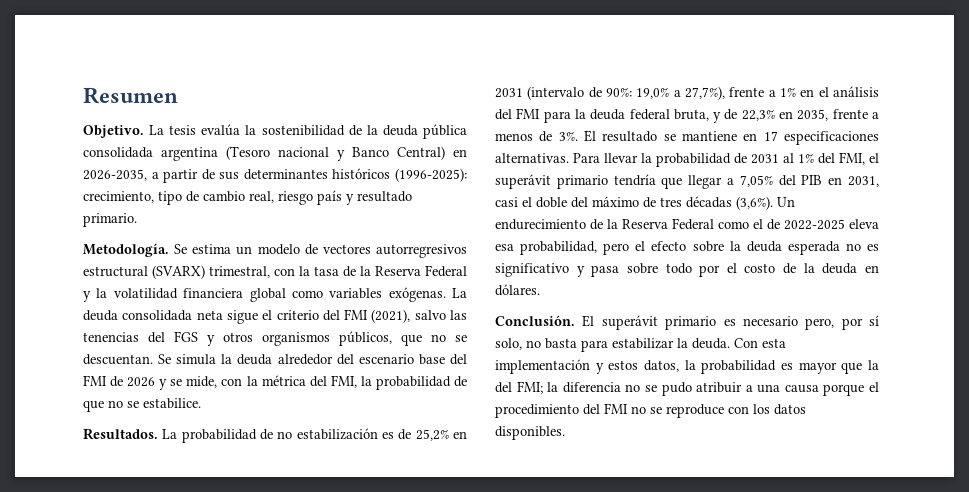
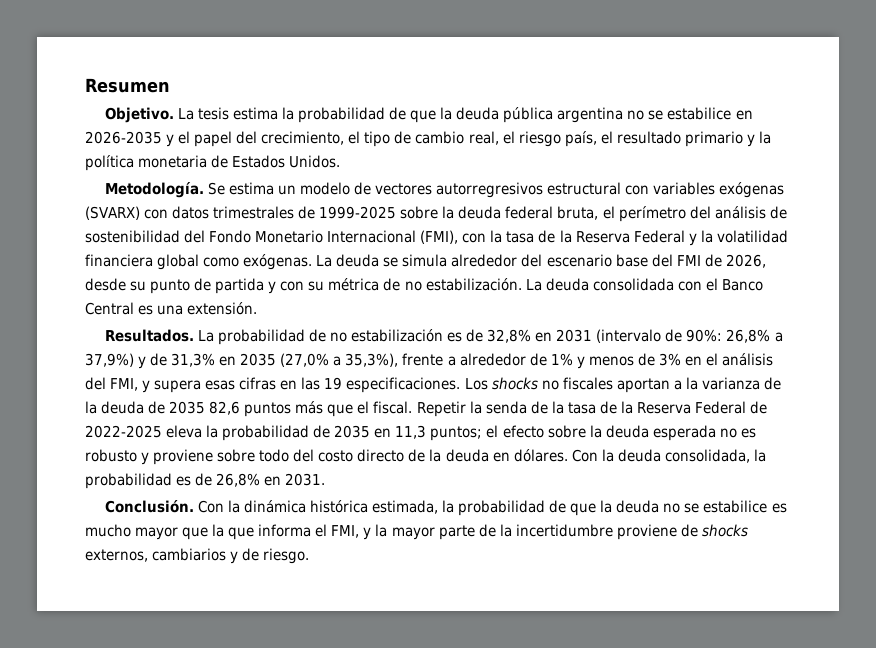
[201,124,467,139] [83,146,467,161] [83,168,467,183] [83,190,412,205] [83,213,137,227] evalúa la sostenibilidad de la deuda pública consolidada argentina (Tesoro nacional y Banco Central) en 2026-2035, a partir de sus determinantes históricos (1996-2025): crecimiento, tipo de cambio real, riesgo país y resultado primario. -> [232,107,753,123] [85,131,771,147] [85,155,341,171] estima la probabilidad de que la deuda pública argentina no se estabilice en 2026-2035 y el papel del crecimiento, el tipo de cambio real, el riesgo país, el resultado primario y la política monetaria de Estados Unidos.
[152,265,270,279] (SVARX) trimestral, -> [625,182,785,198] [85,206,787,222] [85,230,459,244] con variables exógenas (SVARX) con datos trimestrales de 1999-2025 sobre la deuda federal bruta, el perímetro del análisis de sostenibilidad del Fondo Monetario Internacional (FMI),
[329,288,383,299] variables -> (240, 262) none
[122,309,468,324] [83,331,467,346] [83,354,273,365] consolidada neta sigue el criterio del FMI (2021), salvo las tenencias del FGS y otros organismos públicos, que no se descuentan. Se simula la deuda -> [383,254,448,267] se simula
[127,375,467,390] [83,398,201,412] 2026 y se mide, con la métrica del FMI, la probabilidad de que no se estabilice. -> [725,254,766,268] [85,278,763,294] [85,302,258,315] 2026, desde su punto de partida y con su métrica de no estabilización. La deuda consolidada con el Banco Central es una extensión.
[415,429,449,441] 25,2% -> [487,329,532,343] 32,8%
[636,86,879,100] [495,108,880,123] [495,130,879,145] [495,152,879,167] [495,174,880,189] [495,196,795,210] [495,218,763,230] 19,0% a 27,7%), frente a 1% en el análisis del FMI para la deuda federal bruta, y de 22,3% en 2035, frente a menos de 3%. El resultado se mantiene en 17 especificaciones alternativas. Para llevar la probabilidad de 2031 al 1% del FMI, el superávit primario tendría que llegar a 7,05% del PIB en 2031, casi el doble del máximo de tres décadas (3,6%). Un endurecimiento de la Reserva Federal como el -> [726,329,783,343] [85,353,773,369] [85,377,781,393] [85,401,746,417] 26,8% a 37,9%) y de 31,3% en 2035 (27,0% a 35,3%), frente a alrededor de 1% y menos de 3% en el análisis del FMI, y supera esas cifras en las 19 especificaciones. Los shocks no fiscales aportan a la varianza de la deuda de 2035 82,6 puntos más que el fiscal. Repetir la senda de la tasa de la Reserva Federal
[495,241,630,255] esa probabilidad, pero -> [206,425,483,441] la probabilidad de 2035 en 11,3 puntos;
[495,263,776,277] significativo y pasa sobre todo por el costo -> [85,449,405,465] robusto y proviene sobre todo del costo directo
[495,315,879,330] [495,338,786,352] [495,359,879,374] [495,381,879,396] [495,403,806,418] [495,426,565,440] // Conclusión. El superávit primario es necesario pero, por sí solo, no basta para estabilizar la deuda. Con esta implementación y estos datos, la probabilidad es mayor que la del FMI; la diferencia no se pudo atribuir a una causa porque el procedimiento del FMI no se reproduce con los datos disponibles. -> [571,449,766,463] [85,473,326,489] [104,500,787,516] [85,524,748,540] [85,548,310,564] Con la deuda consolidada, la probabilidad es de 26,8% en 2031. // Conclusión. Con la dinámica histórica estimada, la probabilidad de que la deuda no se estabilice es mucho mayor que la que informa el FMI, y la mayor parte de la incertidumbre proviene de shocks externos, cambiarios y de riesgo.

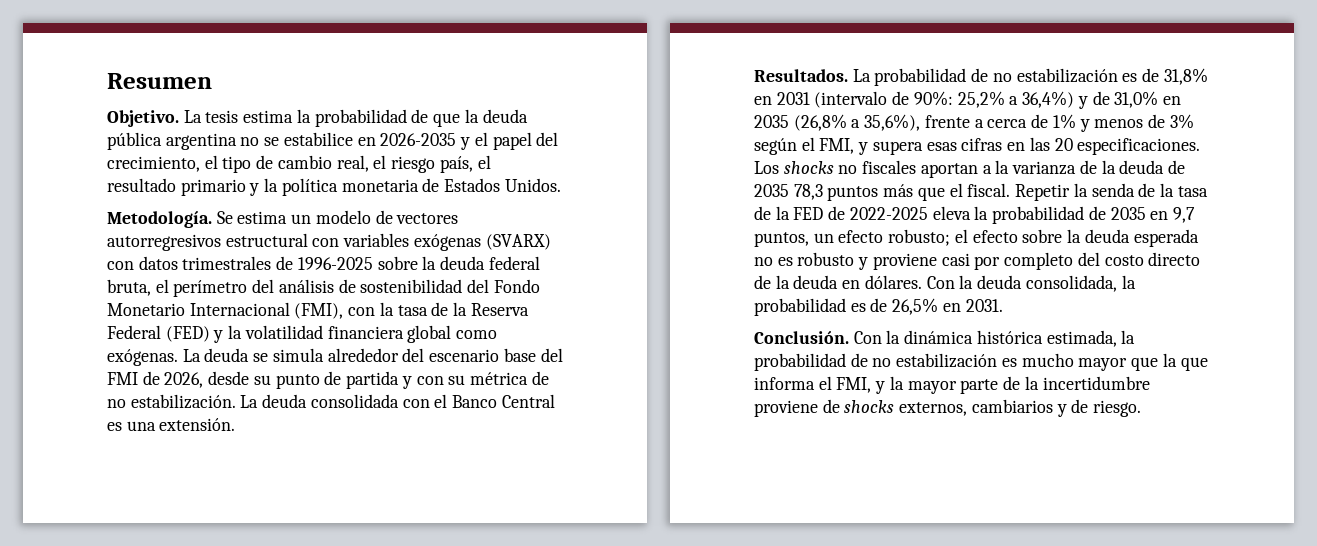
[319,206,397,219] 1999-2025 -> [297,257,373,270] 1996-2025
(685, 236) none -> [165,326,210,342] (FED)
[487,329,532,343] 32,8% -> [1163,68,1208,85] 31,8%
[726,329,783,343] [85,353,216,369] 26,8% a 37,9%) y de 31,3% -> [957,91,1159,109] 25,2% a 36,4%) y de 31,0%
[280,353,399,367] (27,0% a 35,3%), -> [793,114,921,131] (26,8% a 35,6%),
[459,353,526,366] alrededor -> [987,119,1028,128] cerca
[684,353,773,366] [85,377,106,390] en el análisis del -> [754,137,815,155] según el
[324,377,343,390] 19 -> [1054,138,1073,151] 20
[209,401,241,415] 82,6 -> [793,184,823,200] 78,3
[636,401,746,414] Reserva Federal -> [793,207,824,220] FED
[395,425,483,441] 11,3 puntos; -> [1172,207,1195,223] [754,229,951,247] 9,7 puntos, un efecto robusto;
[217,449,290,462] sobre todo -> [941,252,1074,270] casi por completo
[216,473,261,487] 26,8% -> [892,298,939,315] 26,5%
[570,500,768,516] que la deuda no se estabilice -> [872,353,998,368] no estabilización

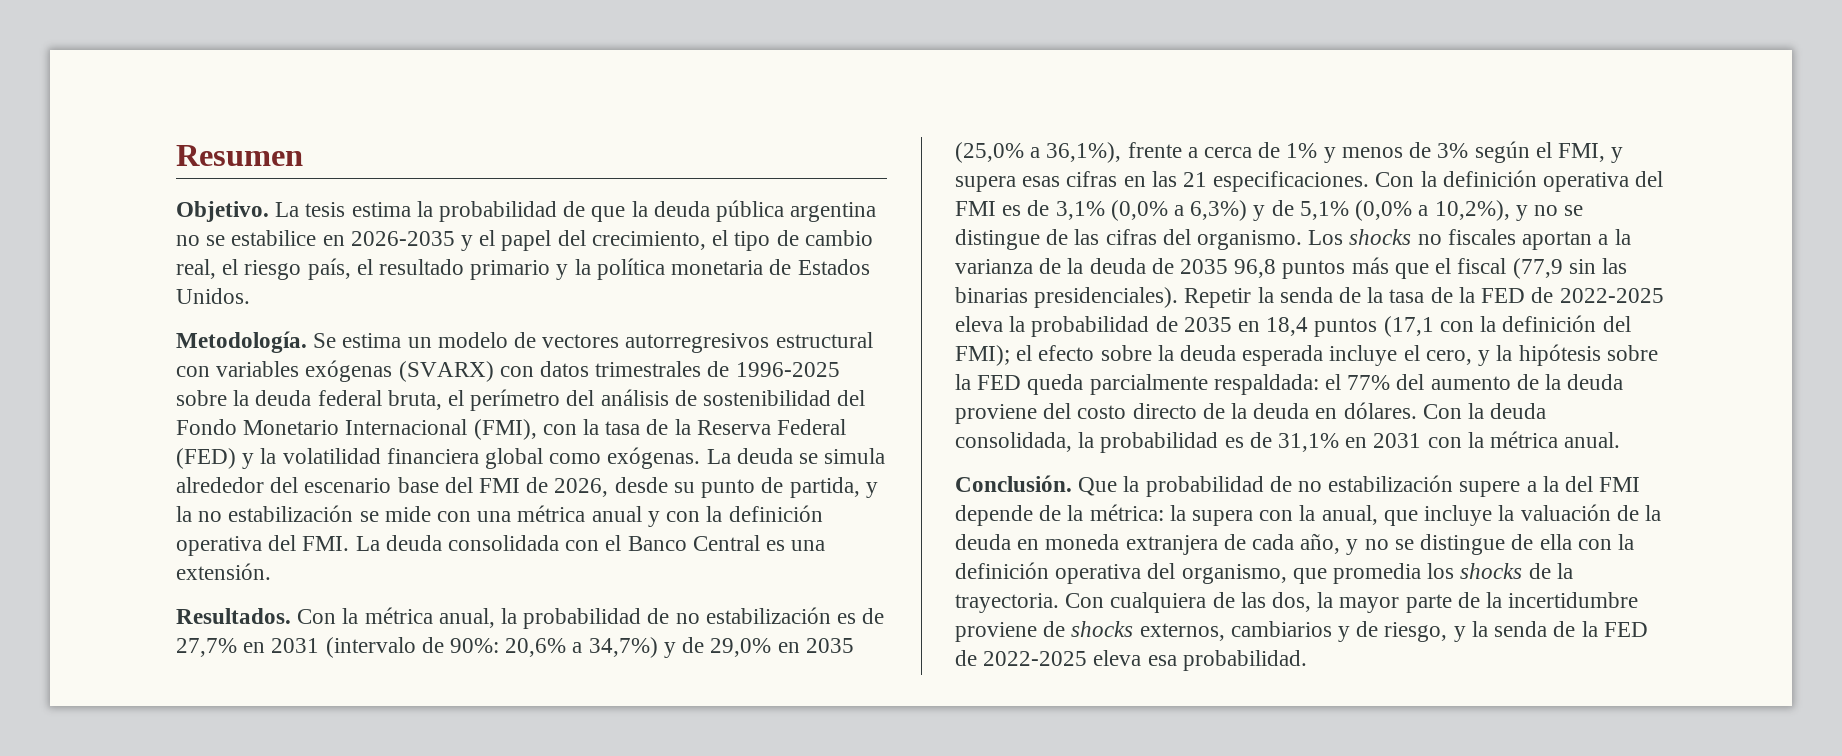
[346,371,549,389] [107,394,236,409] partida y con su métrica de no estabilización. -> [789,477,878,498] [176,505,823,527] [176,535,350,556] partida, y la no estabilización se mide con una métrica anual y con la definición operativa del FMI.
[852,69,871,82] La -> [297,607,518,628] Con la métrica anual, la
[1163,68,1208,85] 31,8% -> [176,638,237,657] 27,7%
[957,91,1159,109] 25,2% a 36,4%) y de 31,0% -> [505,637,772,658] 20,6% a 34,7%) y de 29,0%
[793,114,921,131] (26,8% a 35,6%), -> [955,142,1122,163] (25,0% a 36,1%),
[1054,138,1201,155] 20 especificaciones. -> [1183,170,1664,192] [955,200,1584,221] [955,229,1303,250] 21 especificaciones. Con la definición operativa del FMI es de 3,1% (0,0% a 6,3%) y de 5,1% (0,0% a 10,2%), y no se distingue de las cifras del organismo.
[793,184,823,200] 78,3 -> [1234,259,1277,278] 96,8
[967,183,1011,197] fiscal. -> [1457,258,1627,279] [955,287,1179,308] fiscal (77,9 sin las binarias presidenciales).
[1172,207,1195,223] [754,229,951,247] 9,7 puntos, un efecto robusto; -> [1266,315,1631,337] [955,345,1010,366] 18,4 puntos (17,1 con la definición del FMI);
[754,252,1074,270] no es robusto y proviene casi por completo -> [1329,344,1658,366] [955,374,1624,395] [955,404,1037,424] incluye el cero, y la hipótesis sobre la FED queda parcialmente respaldada: el 77% del aumento de la deuda proviene
[892,298,1003,315] [754,330,1136,347] [754,353,1208,371] [754,376,886,394] 26,5% en 2031. // Conclusión. Con la dinámica histórica estimada, la probabilidad de no estabilización es mucho mayor que la que informa el FMI, y -> [1278,431,1621,452] [955,475,1641,497] [955,504,1661,526] [955,533,1634,555] [955,562,1573,584] [955,592,1312,613] 31,1% en 2031 con la métrica anual. // Conclusión. Que la probabilidad de no estabilización supere a la del FMI depende de la métrica: la supera con la anual, que incluye la valuación de la deuda en moneda extranjera de cada año, y no se distingue de ella con la definición operativa del organismo, que promedia los shocks de la trayectoria. Con cualquiera de las dos,
[1093,400,1142,417] riesgo. -> [1384,621,1648,642] [955,650,1307,671] riesgo, y la senda de la FED de 2022-2025 eleva esa probabilidad.

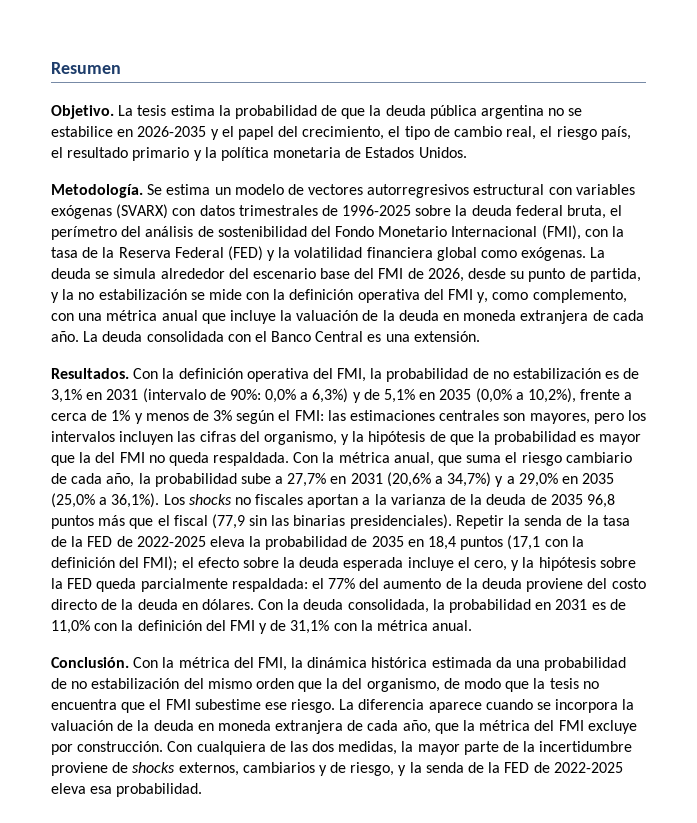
[477,505,823,527] [176,535,350,556] una métrica anual y con la definición operativa del FMI. -> [273,289,627,303] [51,310,644,324] [51,331,79,342] la definición operativa del FMI y, como complemento, con una métrica anual que incluye la valuación de la deuda en moneda extranjera de cada año.
[364,607,495,628] métrica anual, -> [178,368,367,382] definición operativa del FMI,
[176,638,237,657] 27,7% -> [51,389,82,403] 3,1%
[505,637,854,658] [955,142,1122,163] 20,6% a 34,7%) y de 29,0% en 2035 (25,0% a 36,1%), -> [265,388,576,403] 0,0% a 6,3%) y de 5,1% en 2035 (0,0% a 10,2%),
[1557,143,1624,163] [955,170,1664,192] [955,200,1584,221] [955,229,1303,250] FMI, y supera esas cifras en las 21 especificaciones. Con la definición operativa del FMI es de 3,1% (0,0% a 6,3%) y de 5,1% (0,0% a 10,2%), y no se distingue de las cifras del organismo. -> [294,410,646,424] [51,431,641,445] [51,452,632,466] [51,472,615,487] [51,493,160,508] FMI: las estimaciones centrales son mayores, pero los intervalos incluyen las cifras del organismo, y la hipótesis de que la probabilidad es mayor que la del FMI no queda respaldada. Con la métrica anual, que suma el riesgo cambiario de cada año, la probabilidad sube a 27,7% en 2031 (20,6% a 34,7%) y a 29,0% en 2035 (25,0% a 36,1%).
[1224,432,1422,452] es de 31,1% en 2031 -> [535,599,626,610] [51,620,330,634] en 2031 es de 11,0% con la definición del FMI y de 31,1%
[1078,475,1641,497] [955,504,1493,526] Que la probabilidad de no estabilización supere a la del FMI depende de la métrica: la supera con la anual, que incluye -> [133,657,627,671] [51,678,599,692] [51,699,619,713] Con la métrica del FMI, la dinámica histórica estimada da una probabilidad de no estabilización del mismo orden que la del organismo, de modo que la tesis no encuentra que el FMI subestime ese riesgo. La diferencia aparece cuando se incorpora
[1346,534,1634,555] [955,562,1573,584] [955,593,1059,613] y no se distingue de ella con la definición operativa del organismo, que promedia los shocks de la trayectoria. -> [434,720,637,734] [51,741,164,755] que la métrica del FMI excluye por construcción.
[1272,592,1312,612] dos, -> [312,741,398,755] dos medidas,

